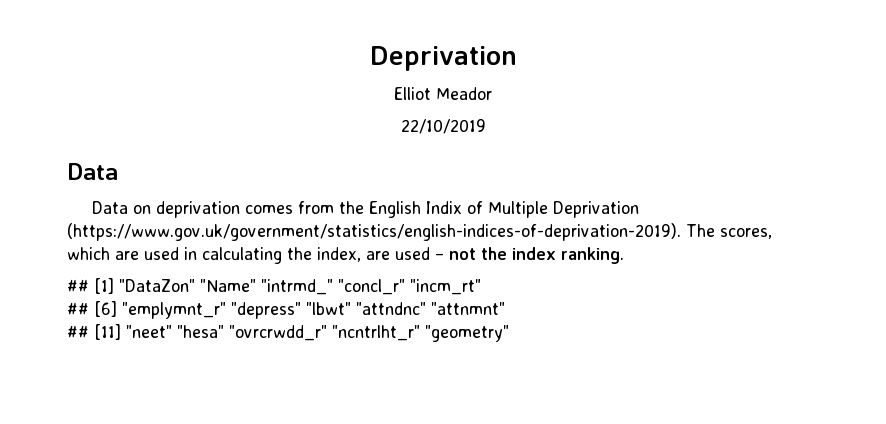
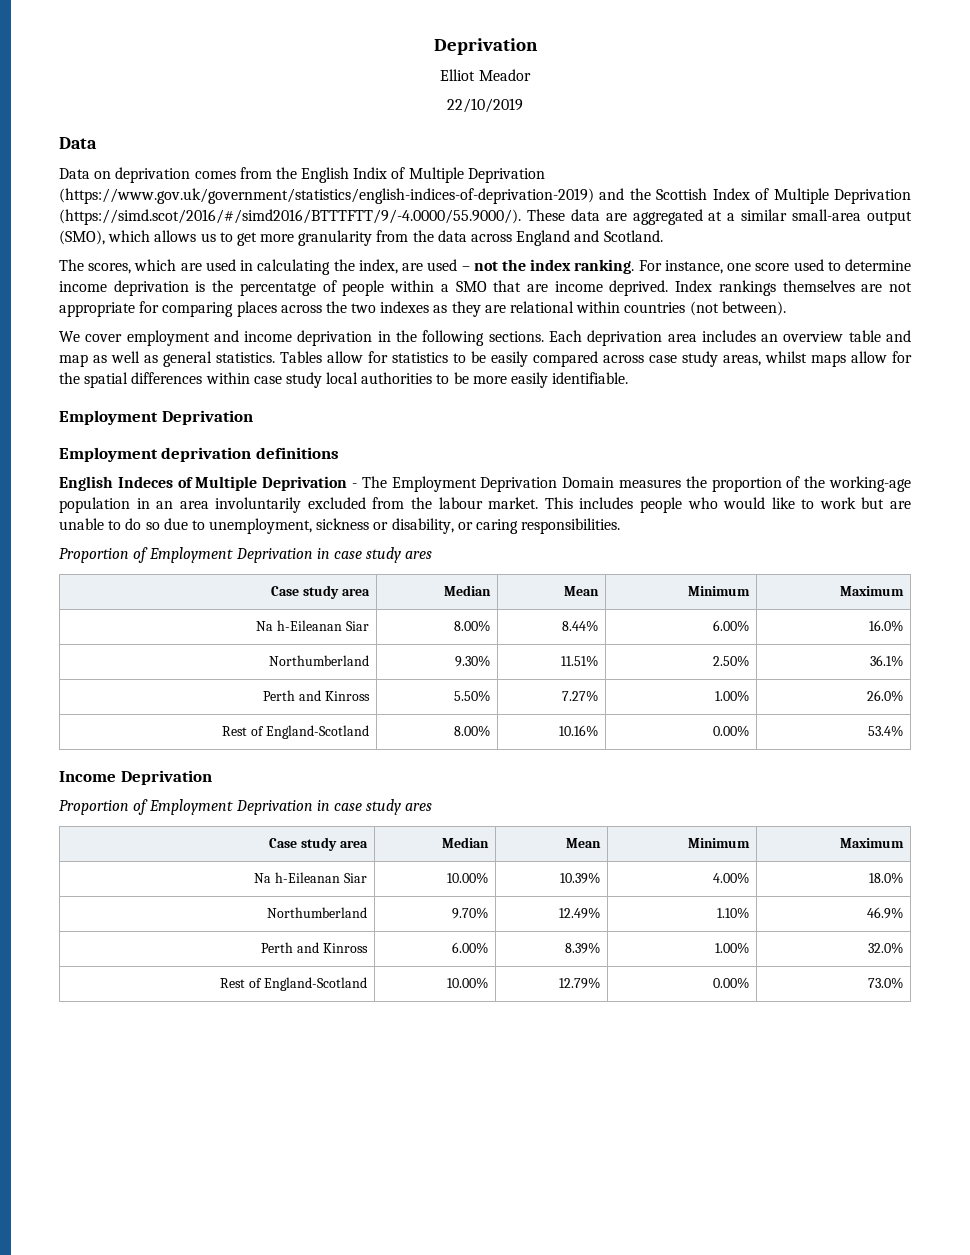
[67,223,681,241] (https://www.gov.uk/government/statistics/english-indices-of-deprivation-2019). -> [59,188,912,204] [59,209,913,225] [59,230,663,246] (https://www.gov.uk/government/statistics/english-indices-of-deprivation-2019) and the Scottish Index of Multiple Deprivation (https://simd.scot/2016/#/simd2016/BTTTFTT/9/-4.0000/55.9000/). These data are aggregated at a similar small-area output (SMO), which allows us to get more granularity from the data across England and Scotland. //
[67,278,481,295] [67,301,505,319] [67,324,509,342] // ## [1] "DataZon" "Name" "intrmd_" "concl_r" "incm_rt" // ## [6] "emplymnt_r" "depress" "lbwt" "attndnc" "attnmnt" // ## [11] "neet" "hesa" "ovrcrwdd_r" "ncntrlht_r" "geometry" -> [638,259,912,274] [59,280,912,296] [59,301,786,317] [59,330,911,346] [59,351,912,367] [59,372,629,388] [59,410,253,425] [59,447,339,462] [59,476,911,492] [59,497,911,513] [59,518,621,534] [59,547,433,563] [270,585,370,599] [443,585,491,596] [563,586,599,596] [687,586,750,596] [839,586,904,596] [255,620,369,631] [453,620,490,632] [561,620,598,632] [712,620,749,632] [868,620,903,632] [268,655,369,666] [454,655,490,667] [560,655,598,667] [712,655,749,667] [869,655,903,667] [262,690,370,701] [453,690,490,702] [561,690,598,702] [714,690,749,702] [866,690,903,702] [221,725,369,739] [453,725,490,737] [558,725,598,737] [712,725,749,737] [867,725,903,737] [59,770,212,785] [59,799,433,815] [268,837,368,851] [441,837,489,848] [565,838,601,848] [687,838,750,848] [839,838,904,848] [253,872,367,883] [446,872,488,884] [559,872,600,884] [712,872,749,884] [868,872,903,884] [266,907,367,918] [451,907,488,919] [558,907,600,919] [716,907,749,919] [866,907,903,919] [260,942,368,953] [451,942,488,954] [564,942,600,954] [714,942,749,954] [867,942,903,954] [219,977,367,991] [446,977,488,989] [558,977,600,989] [712,977,749,989] [867,977,903,989] For instance, one score used to determine income deprivation is the percentatge of people within a SMO that are income deprived. Index rankings themselves are not appropriate for comparing places across the two indexes as they are relational within countries (not between). // We cover employment and income deprivation in the following sections. Each deprivation area includes an overview table and map as well as general statistics. Tables allow for statistics to be easily compared across case study areas, whilst maps allow for the spatial differences within case study local authorities to be more easily identifiable. // Employment Deprivation // Employment deprivation definitions // English Indeces of Multiple Deprivation - The Employment Deprivation Domain measures the proportion of the working-age population in an area involuntarily excluded from the labour market. This includes people who would like to work but are unable to do so due to unemployment, sickness or disability, or caring responsibilities. // Proportion of Employment Deprivation in case study ares // Case study area | Median | Mean | Minimum | Maximum // Na h-Eileanan Siar | 8.00% | 8.44% | 6.00% | 16.0% // Northumberland | 9.30% | 11.51% | 2.50% | 36.1% // Perth and Kinross | 5.50% | 7.27% | 1.00% | 26.0% // Rest of England-Scotland | 8.00% | 10.16% | 0.00% | 53.4% // Income Deprivation // Proportion of Employment Deprivation in case study ares // Case study area | Median | Mean | Minimum | Maximum // Na h-Eileanan Siar | 10.00% | 10.39% | 4.00% | 18.0% // Northumberland | 9.70% | 12.49% | 1.10% | 46.9% // Perth and Kinross | 6.00% | 8.39% | 1.00% | 32.0% // Rest of England-Scotland | 10.00% | 12.79% | 0.00% | 73.0%

